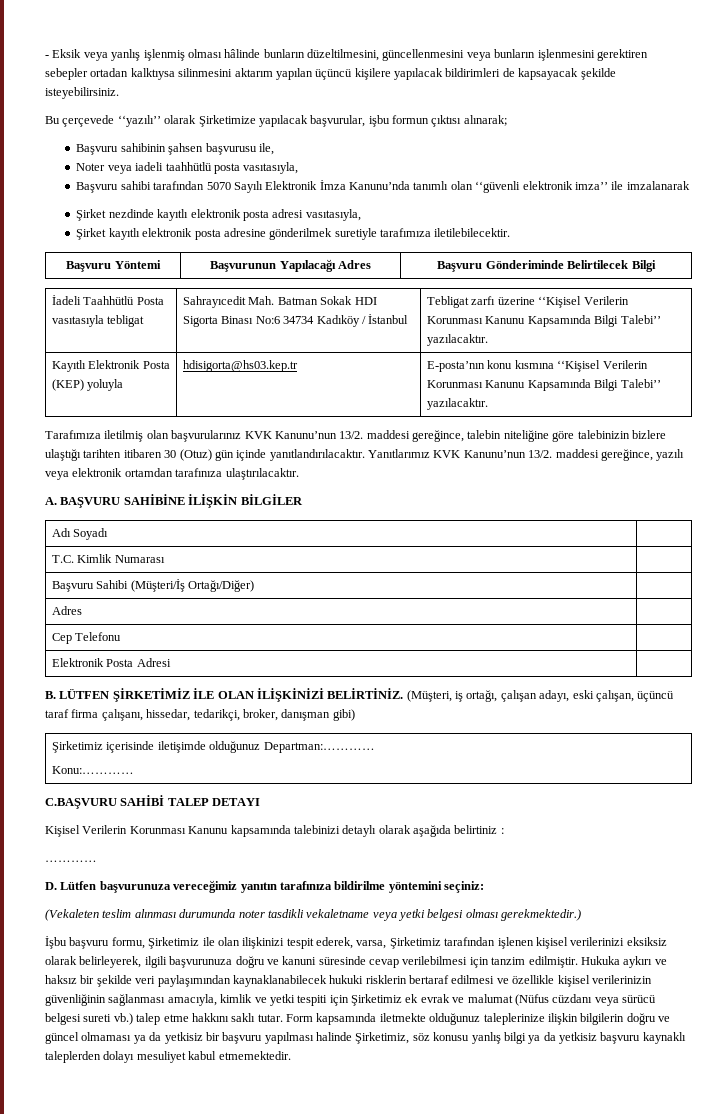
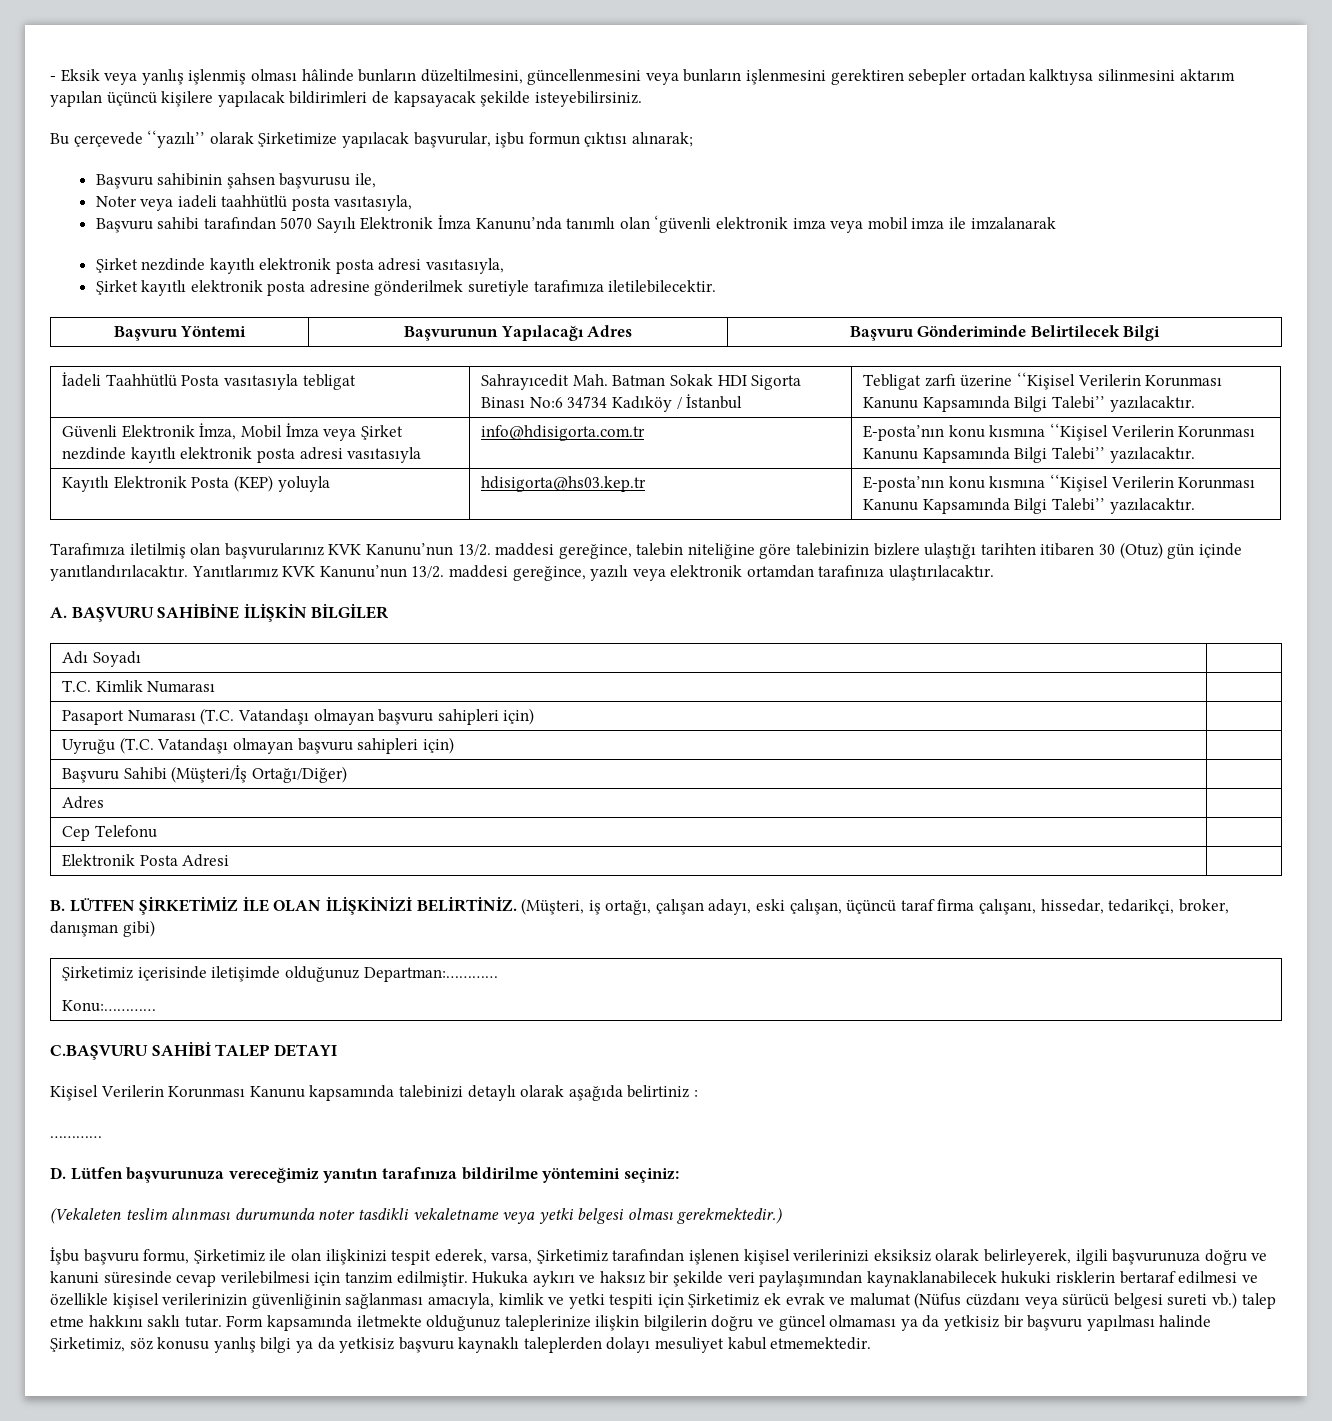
[475,181,608,193] ‘‘güvenli elektronik imza’’ -> [654,215,945,233] ‘güvenli elektronik imza veya mobil imza
(489, 340) none -> [62,423,403,441] [62,447,422,463] [481,425,646,441] [863,423,1256,441] [863,447,1195,463] // Güvenli Elektronik İmza, Mobil İmza veya Şirket nezdinde kayıtlı elektronik posta adresi vasıtasıyla | info@hdisigorta.com.tr | E-posta’nın konu kısmına ‘‘Kişisel Verilerin Korunması Kanunu Kapsamında Bilgi Talebi’’ yazılacaktır.
(165, 559) none -> [62,708,535,725] [62,737,454,754] // Pasaport Numarası (T.C. Vatandaşı olmayan başvuru sahipleri için) | // Uyruğu (T.C. Vatandaşı olmayan başvuru sahipleri için) |

